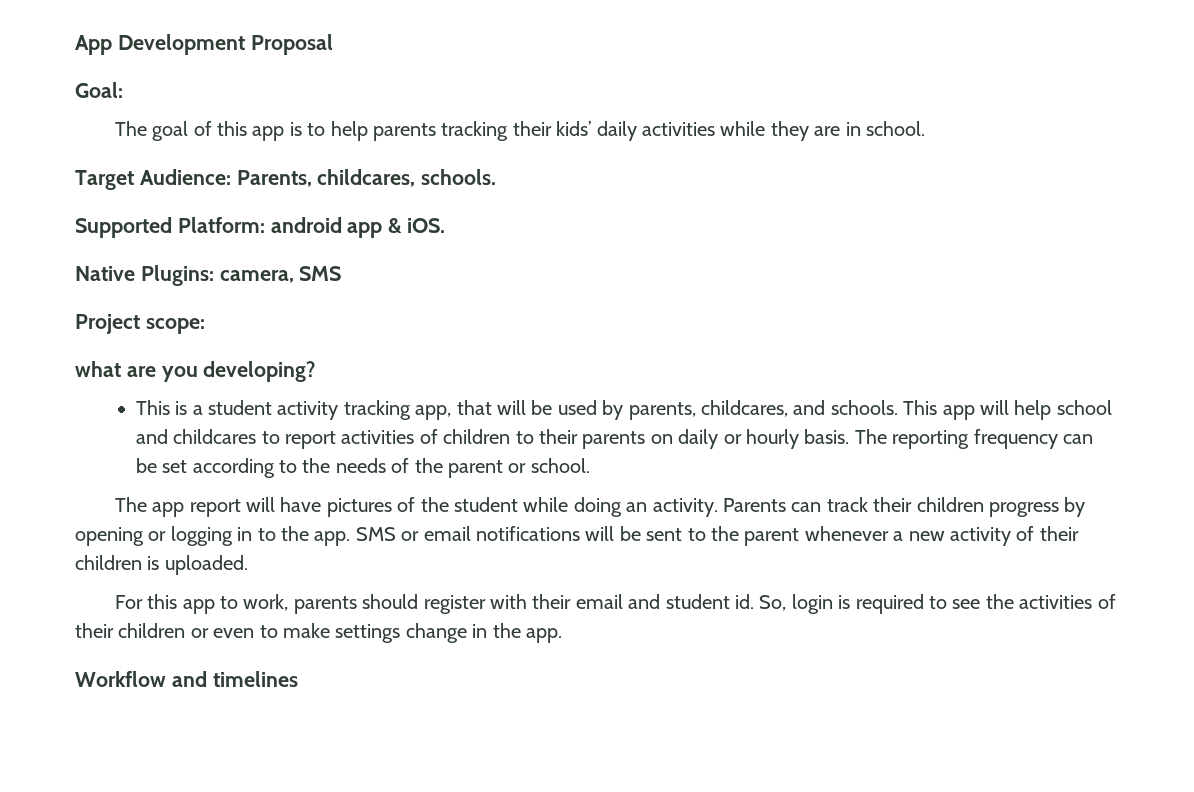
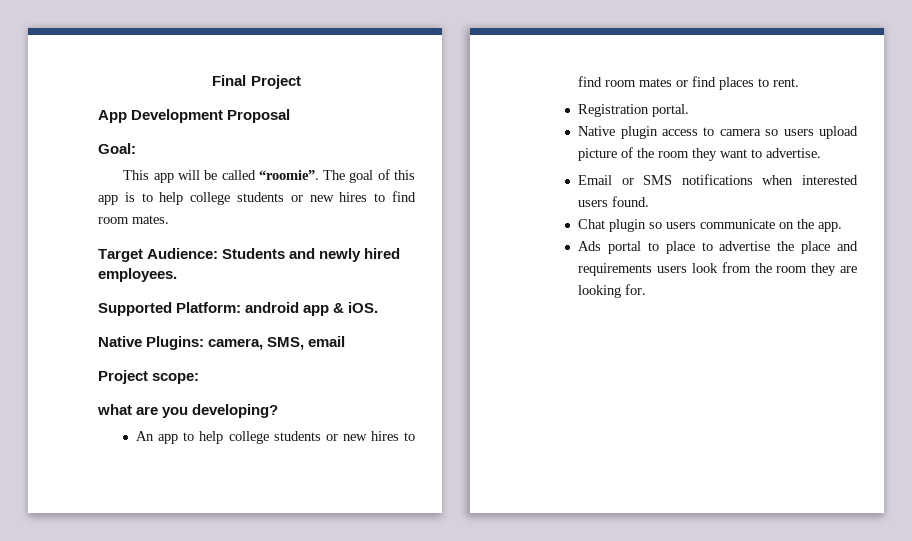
(75, 45) none -> [212,75,301,89] Final Project //
(123, 90) none -> [123,170,319,183] This app will be called “roomie”.
[373,121,926,141] [75,169,497,190] parents tracking their kids’ daily activities while they are in school. // Target Audience: Parents, childcares, schools. -> [190,191,417,205] [98,215,169,224] [98,248,401,262] [98,268,177,282] college students or new hires to find room mates. // Target Audience: Students and newly hired employees.
[299,266,342,281] SMS -> [267,336,346,350] SMS, email
[135,400,1112,420] [135,429,1094,449] [135,458,590,478] [114,497,1086,517] [75,526,1079,546] [75,555,248,575] [114,594,1116,614] [75,623,562,643] [75,671,298,687] This is a student activity tracking app, that will be used by parents, childcares, and schools. This app will help school and childcares to report activities of children to their parents on daily or hourly basis. The reporting frequency can be set according to the needs of the parent or school. // The app report will have pictures of the student while doing an activity. Parents can track their children progress by opening or logging in to the app. SMS or email notifications will be sent to the parent whenever a new activity of their children is uploaded. // For this app to work, parents should register with their email and student id. So, login is required to see the activities of their children or even to make settings change in the app. // Workflow and timelines -> [136,431,415,444] [578,76,800,90] [578,104,690,117] [578,126,858,139] [578,147,822,161] [578,174,858,185] [578,196,650,207] [578,219,843,232] [578,241,858,254] [578,262,857,276] [578,284,647,298] An app to help college students or new hires to find room mates or find places to rent. // Registration portal. // Native plugin access to camera so users upload picture of the room they want to advertise. // Email or SMS notifications when interested users found. // Chat plugin so users communicate on the app. // Ads portal to place to advertise the place and requirements users look from the room they are looking for.

